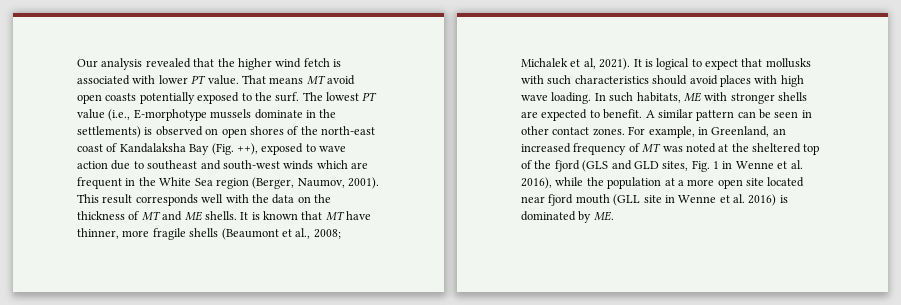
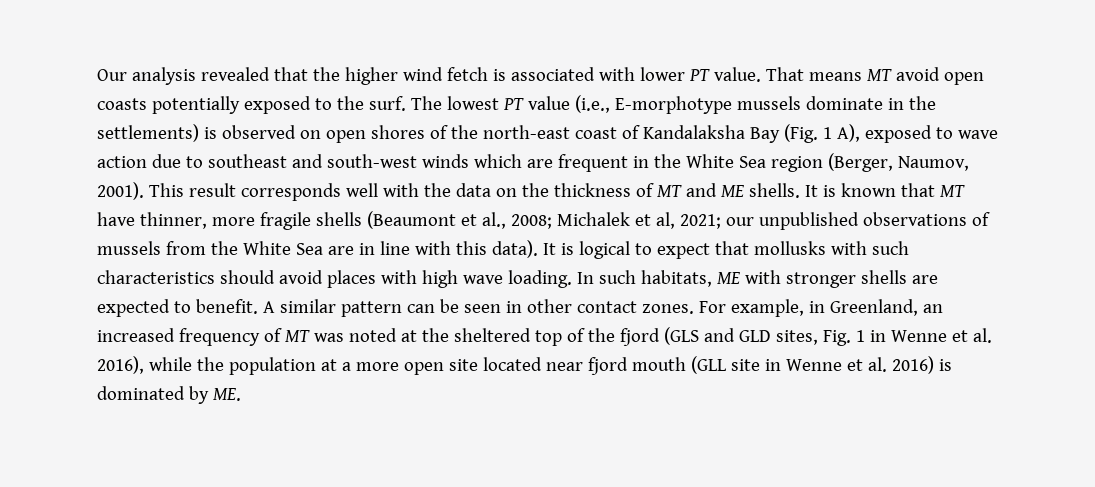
[236,143,258,155] ++), -> [822,124,860,142] 1 A),
[599,58,631,70] 2021). -> [679,212,990,230] [97,240,538,258] 2021; our unpublished observations of mussels from the White Sea are in line with this data).

